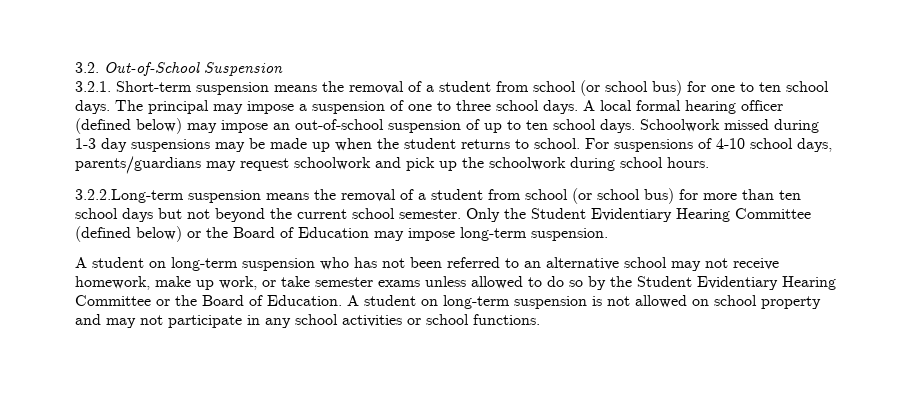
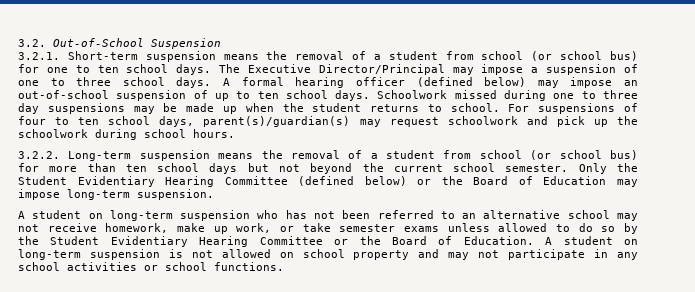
[148,100,209,114] principal -> [247,64,445,75] Executive Director/Principal
[600,100,632,111] local -> (231, 82) none
[75,138,96,149] 1-3 -> [553,90,638,99] one to three
[716,138,745,149] 4-10 -> [18,116,100,125] four to ten
[75,156,201,174] parents/guardians -> [203,116,351,127] parent(s)/guardian(s)
[75,189,184,203] 3.2.2.Long-term -> [18,151,132,161] 3.2.2. Long-term

